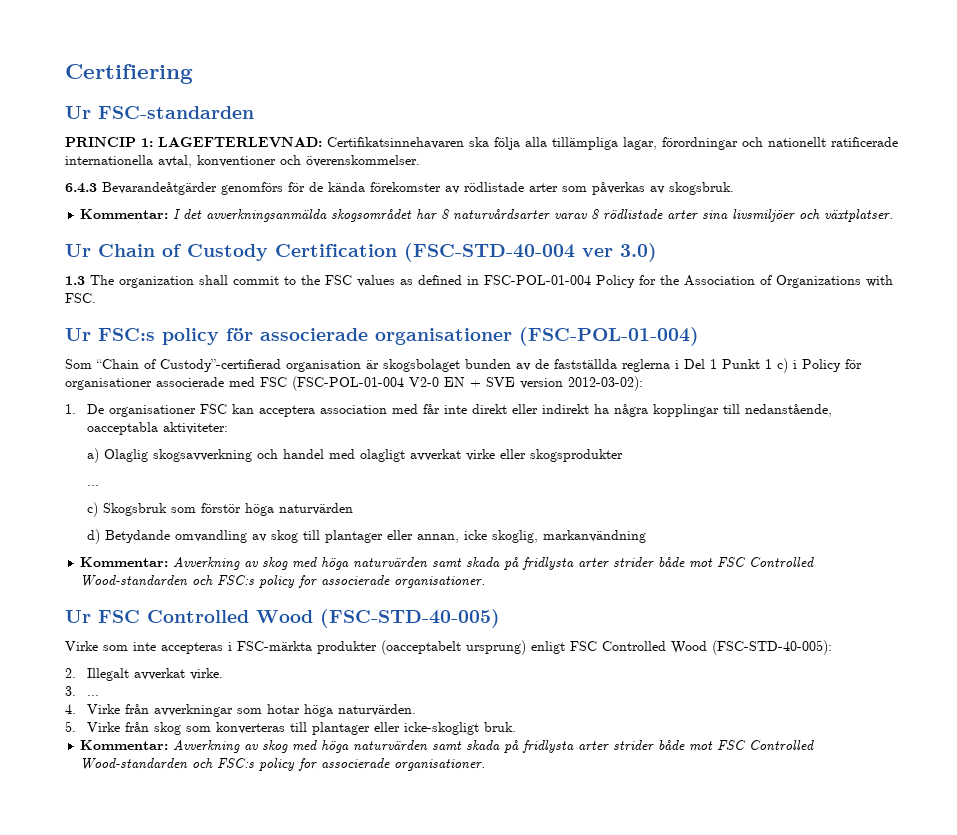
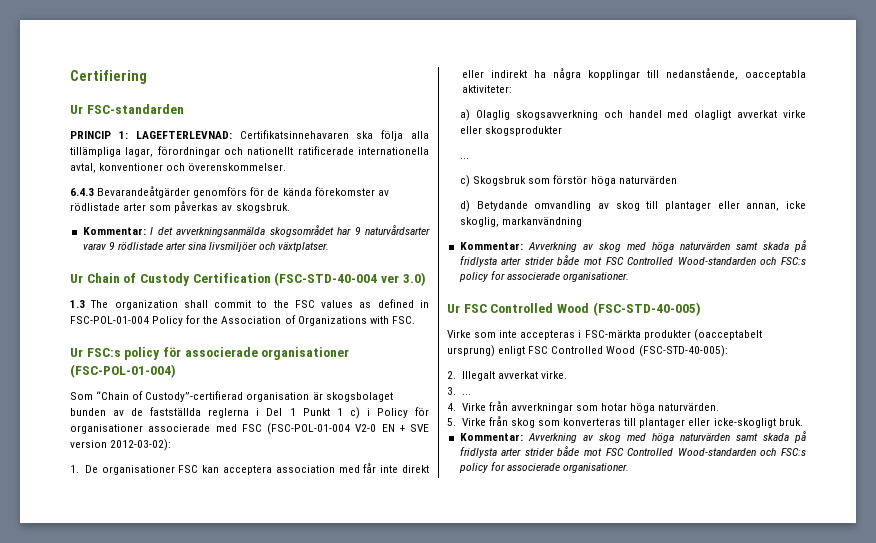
[441,209,450,219] 8 -> [354,227,361,235] 9
[591,209,600,219] 8 -> [108,242,115,250] 9

